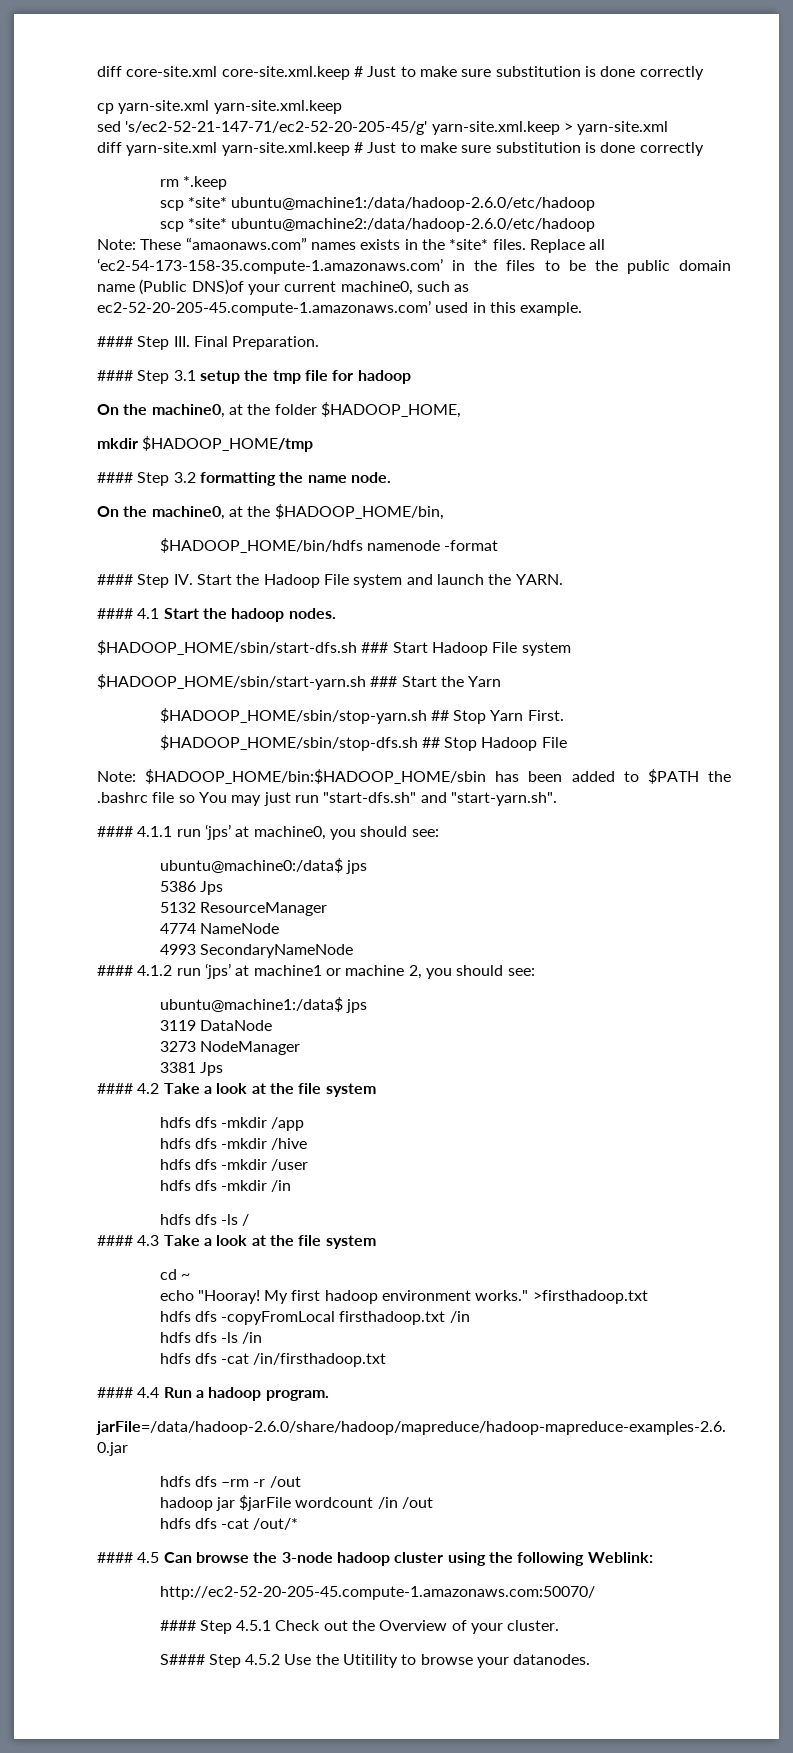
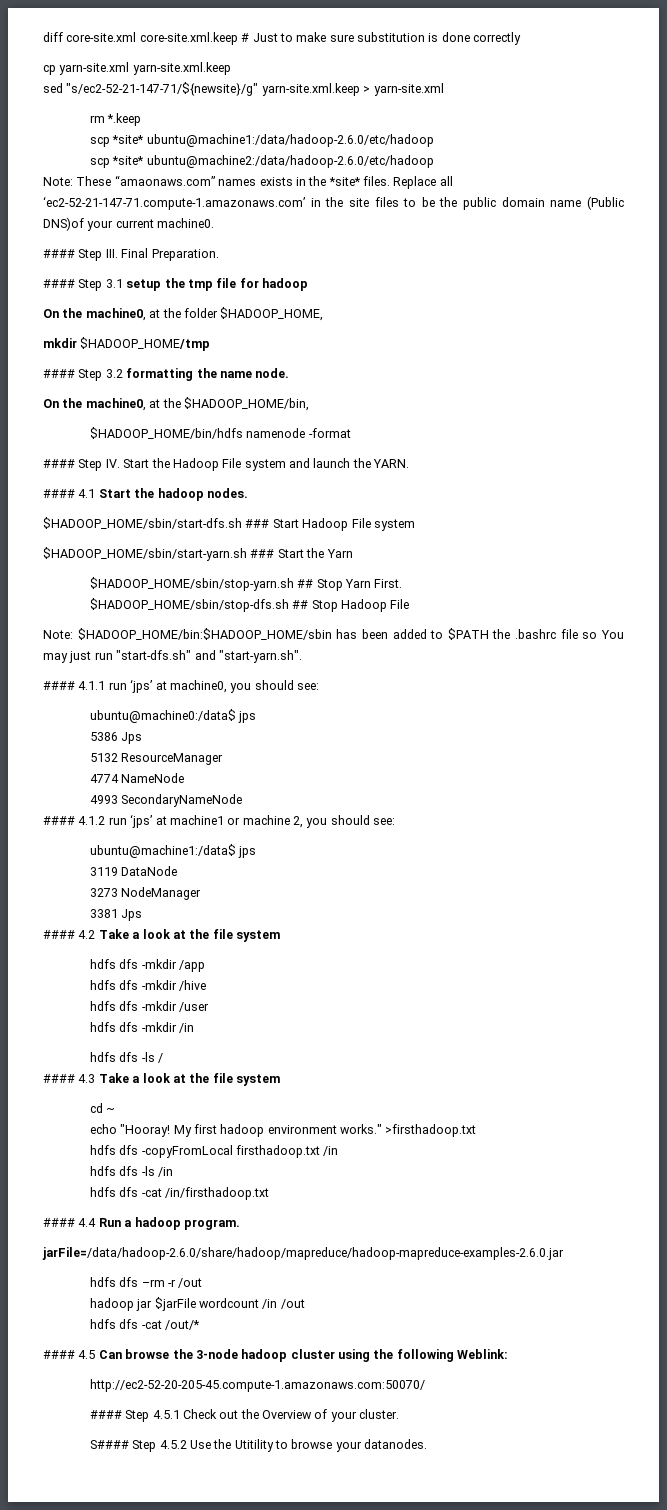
[125,121,428,135] 's/ec2-52-21-147-71/ec2-52-20-205-45/g' -> [66,82,259,96] "s/ec2-52-21-147-71/${newsite}/g"
[97,142,704,156] // diff yarn-site.xml yarn-site.xml.keep # Just to make sure substitution is done correctly -> (444, 89) none
[97,258,498,274] ‘ec2-54-173-158-35.compute-1.amazonaws.com’ in the -> [43,196,369,210] ‘ec2-52-21-147-71.compute-1.amazonaws.com’ in the site
[340,281,470,295] [97,300,583,316] machine0, such as ec2-52-20-205-45.compute-1.amazonaws.com’ used in this example. -> [157,218,215,228] machine0.

